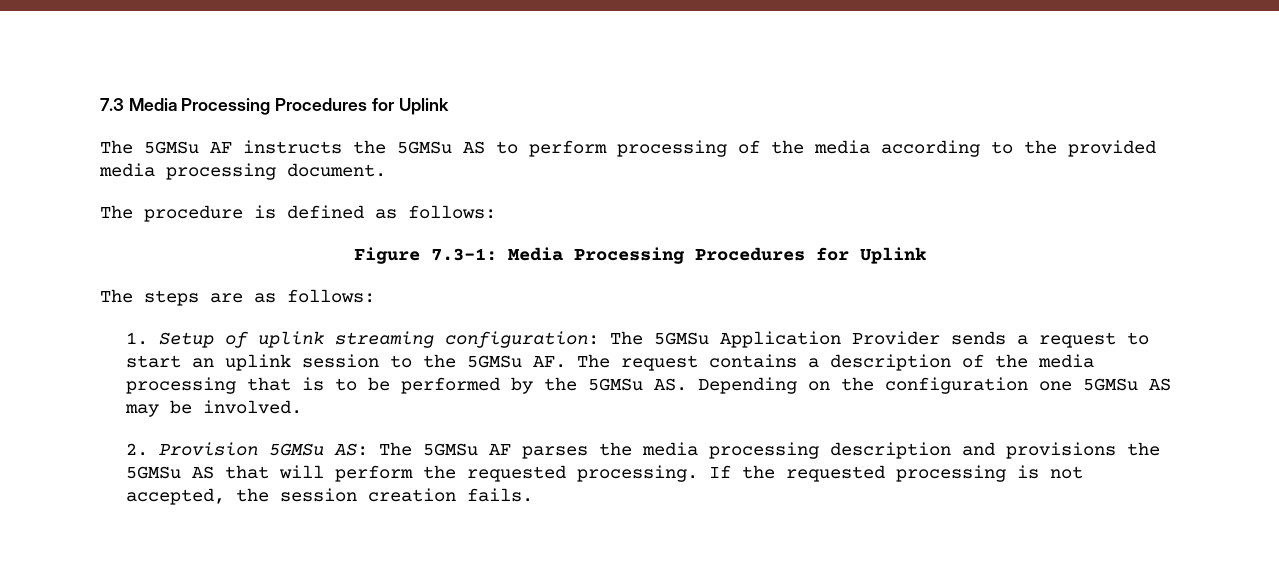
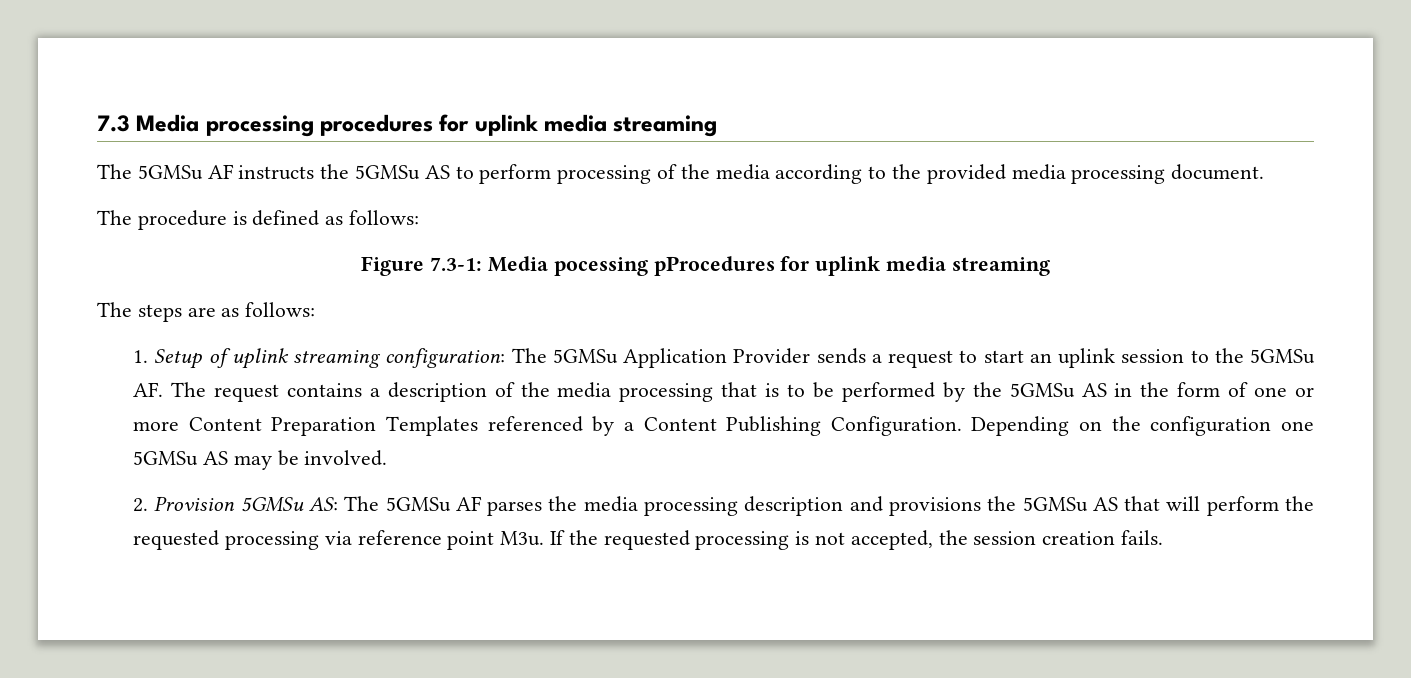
[181,98,449,115] Processing Procedures for Uplink -> [205,114,718,137] processing procedures for uplink media streaming
[573,247,926,264] Processing Procedures for Uplink -> [553,256,1050,276] pocessing pProcedures for uplink media streaming
[654,378,688,391] AS. -> [1081,382,1314,397] [133,416,962,436] AS in the form of one or more Content Preparation Templates referenced by a Content Publishing Configuration.
[577,465,699,482] processing. -> [224,530,545,550] processing via reference point M3u.

